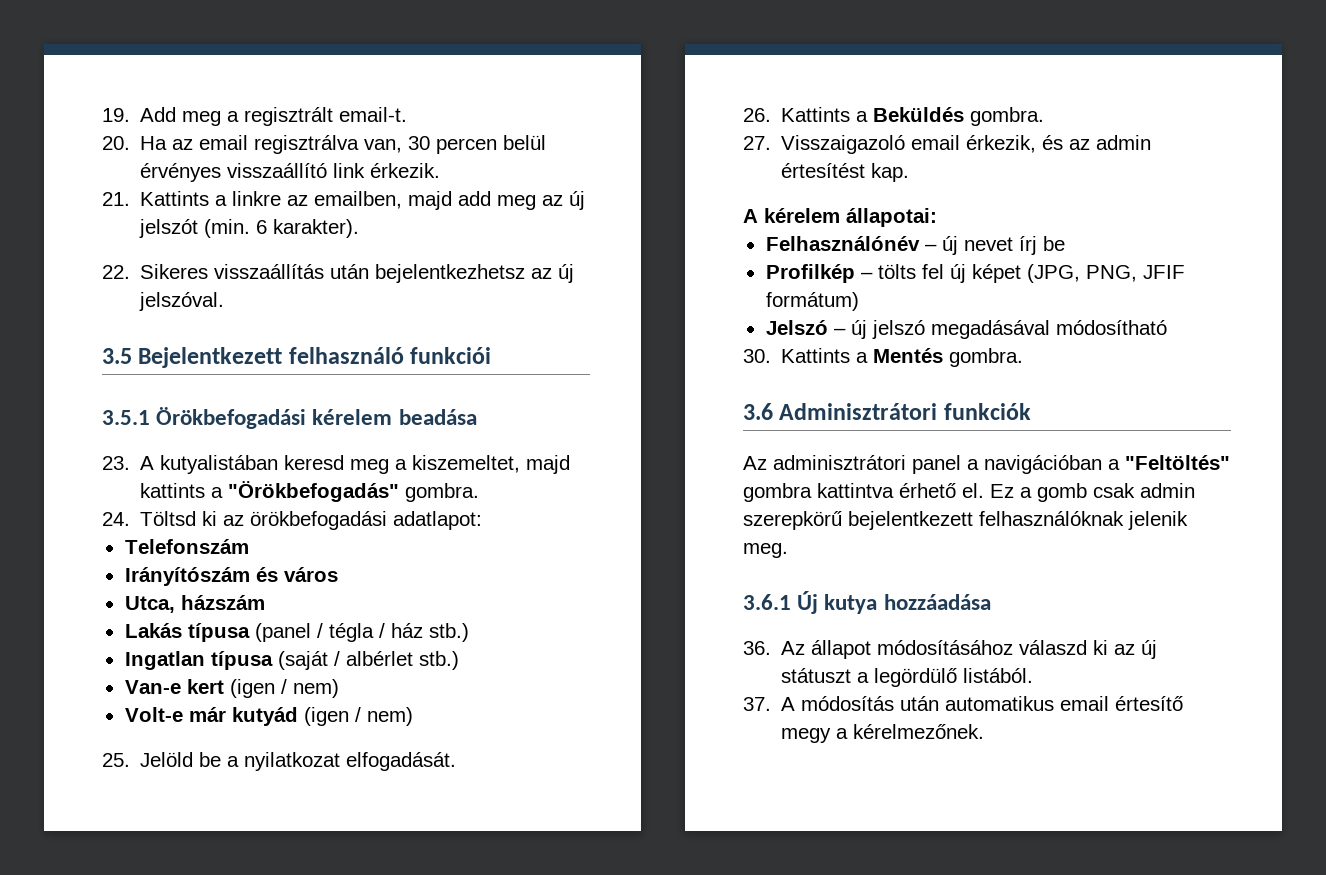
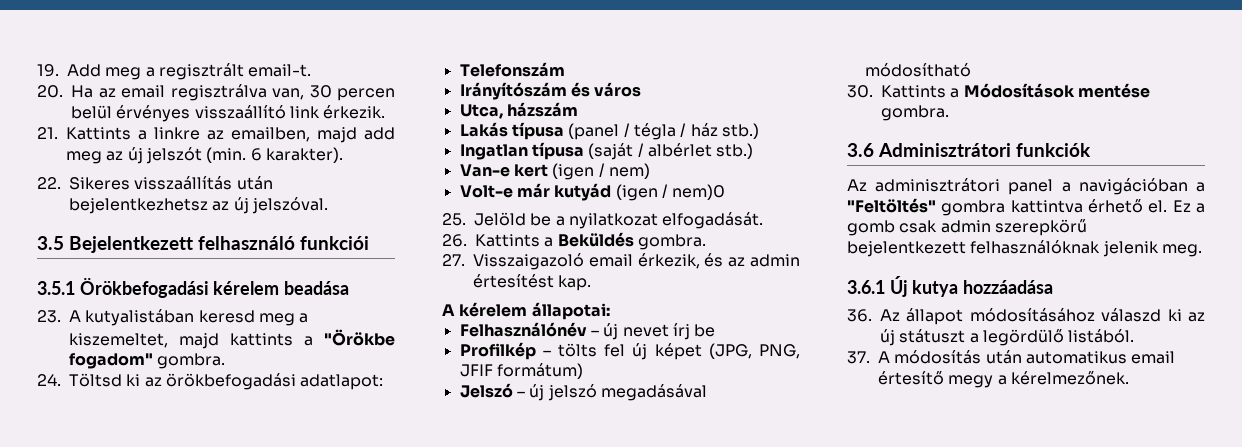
[228,481,400,502] "Örökbefogadás" -> [324,329,395,346] [69,353,153,369] "Örökbe fogadom"
[366,707,413,726] nem) -> [672,184,726,200] nem)0
[873,348,944,363] Mentés -> [963,83,1150,98] Módosítások mentése

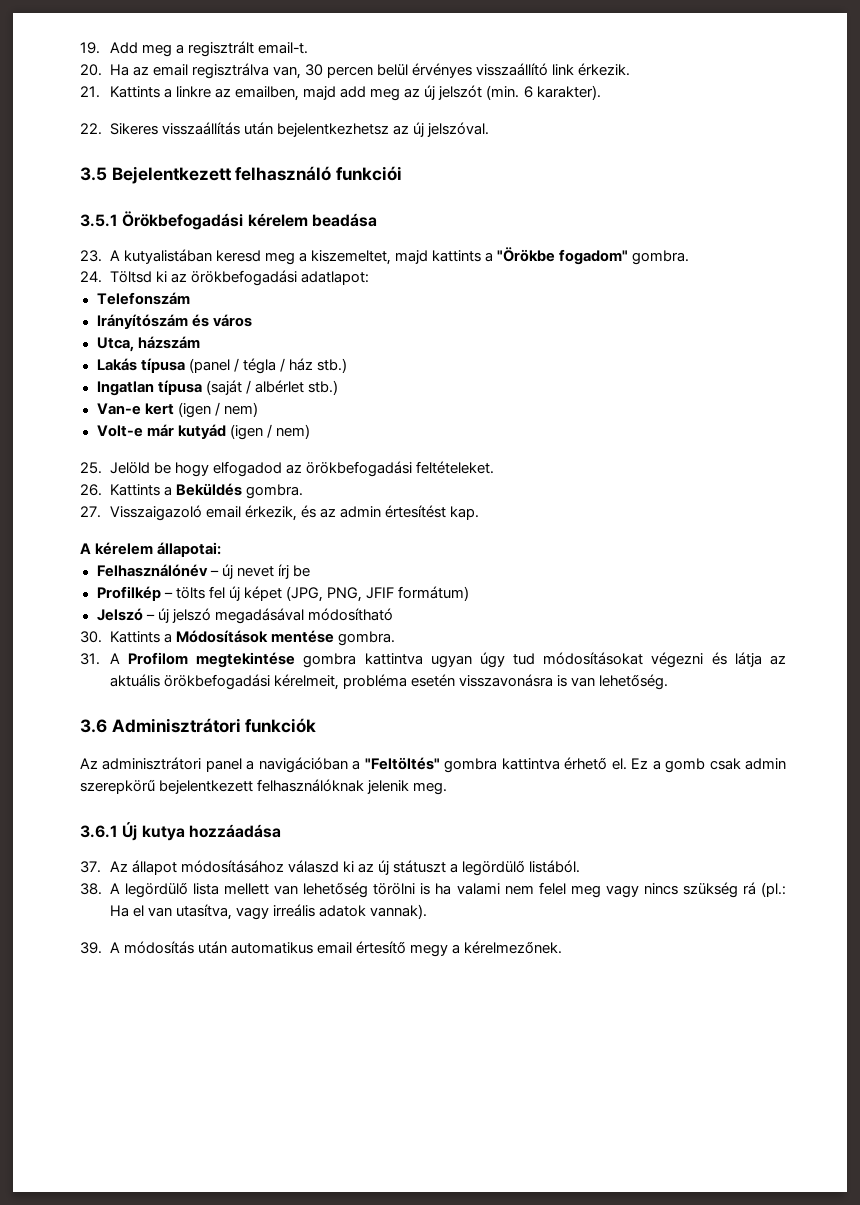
[672,184,726,200] nem)0 -> [275,424,310,439] nem)
[555,212,764,229] a nyilatkozat elfogadását. -> [175,461,495,477] hogy elfogadod az örökbefogadási feltételeket.
(949, 113) none -> [80,652,786,668] [109,674,669,690] // 31. A Profilom megtekintése gombra kattintva ugyan úgy tud módosításokat végezni és látja az aktuális örökbefogadási kérelmeit, probléma esetén visszavonásra is van lehetőség.
[847,309,872,322] 36. -> [80,861,101,873] 37.
[847,351,870,364] 37. -> [80,882,787,898] [109,904,428,920] [80,942,102,954] 38. A legördülő lista mellett van lehetőség törölni is ha valami nem felel meg vagy nincs szükség rá (pl.: Ha el van utasítva, vagy irreális adatok vannak). // 39.

